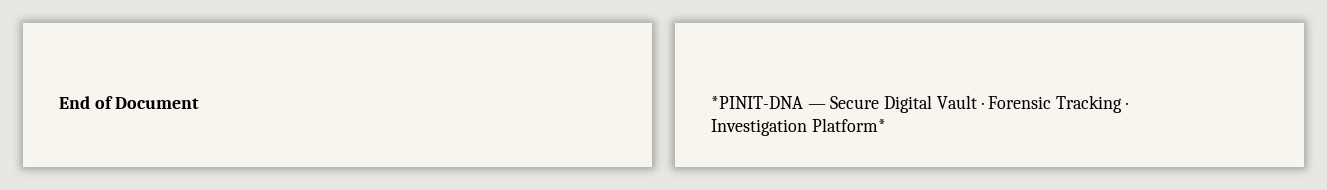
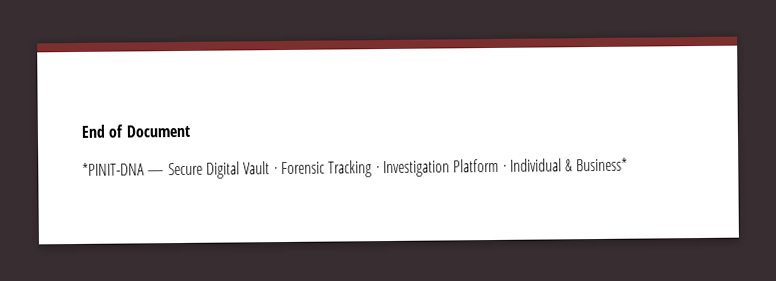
[811,118,886,132] Platform* -> [453,157,629,173] Platform · Individual & Business*

